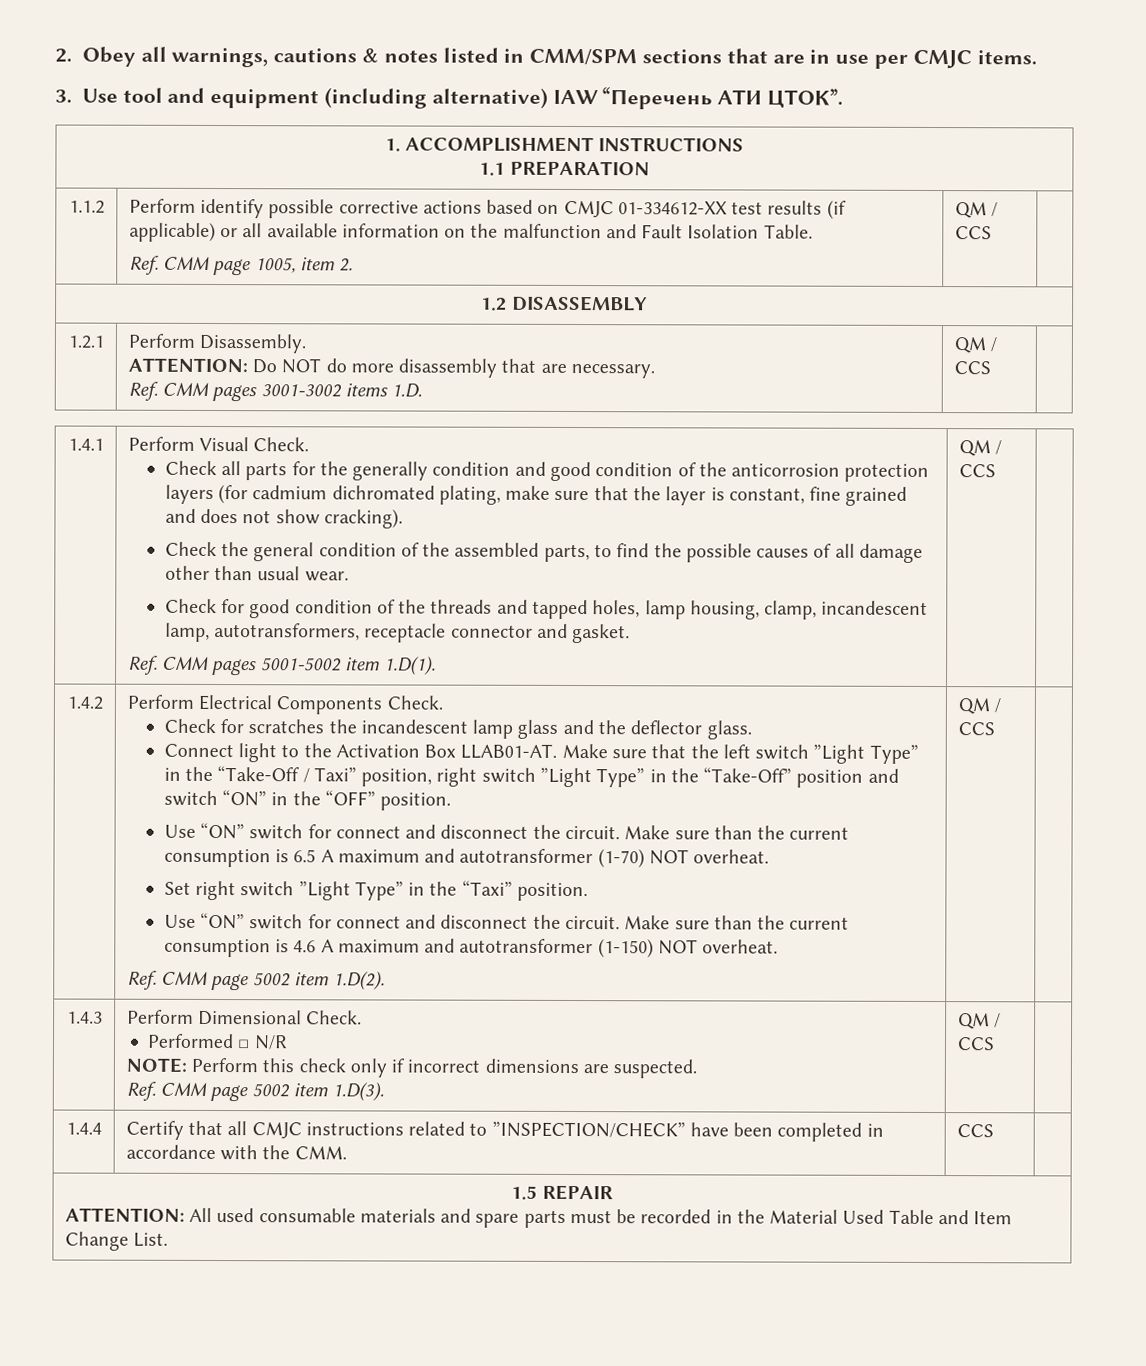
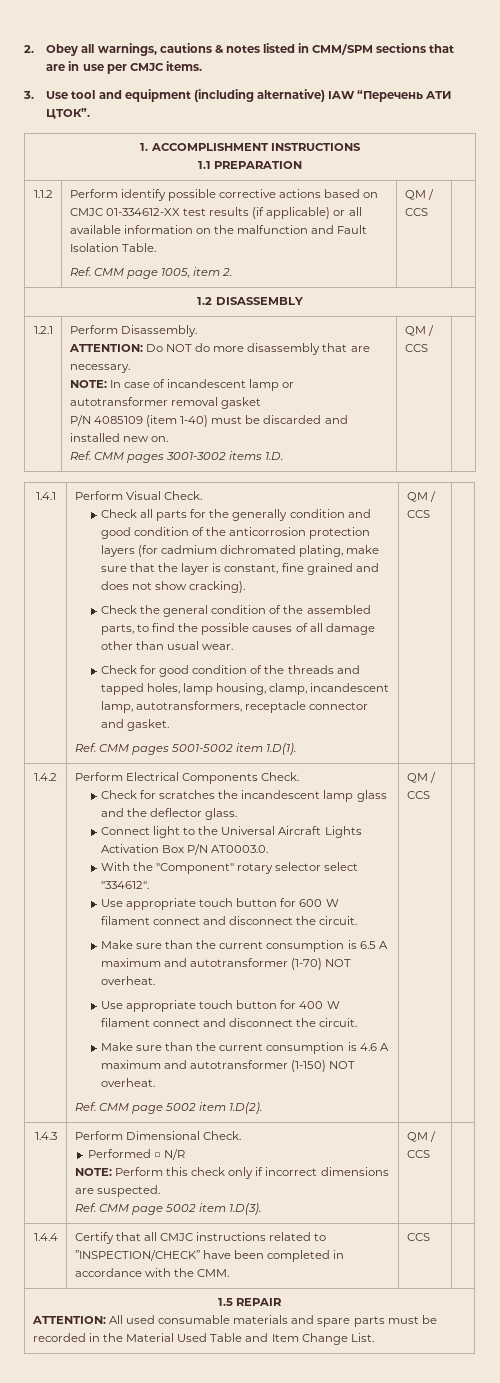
(655, 371) none -> [69,379,295,391] [69,397,262,409] [69,415,348,427] [69,433,169,442] // NOTE: In case of incandescent lamp or autotransformer removal gasket // P/N 4085109 (item 1-40) must be discarded and installed new on.
[335,743,919,764] [163,766,899,788] [163,790,452,811] [163,822,621,840] Activation Box LLAB01-AT. Make sure that the left switch ”Light Type” in the “Take-Off / Taxi” position, right switch ”Light Type” in the “Take-Off” position and switch “ON” in the “OFF” position. // Use “ON” switch for connect and disconnect the circuit. -> [221,826,362,838] [100,844,269,855] [100,862,359,874] [100,881,149,889] [100,898,339,910] [100,916,358,925] Universal Aircraft Lights Activation Box P/N AT0003.0. // With the "Component" rotary selector select "334612". // Use appropriate touch button for 600 W filament connect and disconnect the circuit. //
[163,880,589,902] [163,912,621,930] Set right switch ”Light Type” in the “Taxi” position. // Use “ON” switch for connect and disconnect the circuit. -> [100,1000,340,1012] [100,1018,358,1027] Use appropriate touch button for 400 W filament connect and disconnect the circuit. //

